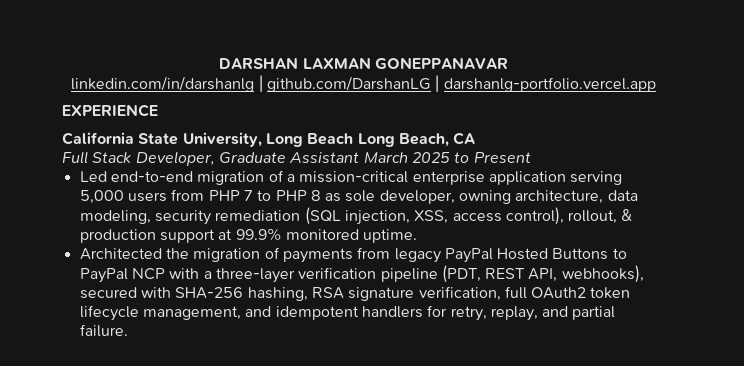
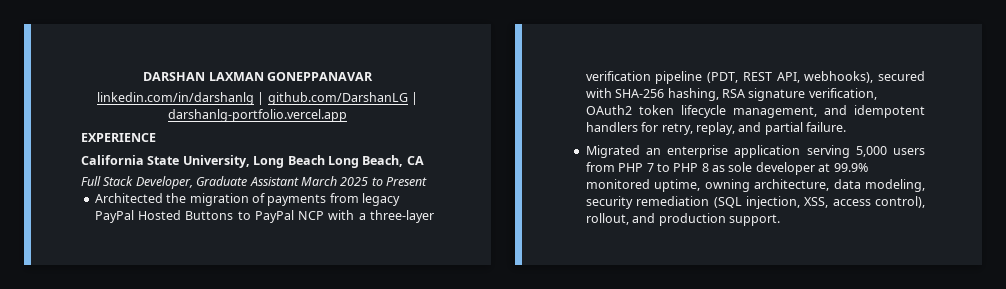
[79,170,623,185] [79,189,638,204] [79,207,633,225] [79,228,418,243] // Led end-to-end migration of a mission-critical enterprise application serving 5,000 users from PHP 7 to PHP 8 as sole developer, owning architecture, data modeling, security remediation (SQL injection, XSS, access control), rollout, & production support at 99.9% monitored uptime. -> (427, 181) none
[504,286,527,299] full -> (877, 94) none
(128, 330) none -> [585,145,925,158] [585,162,868,175] [585,179,925,192] [585,196,925,209] [585,213,780,226] // Migrated an enterprise application serving 5,000 users from PHP 7 to PHP 8 as sole developer at 99.9% monitored uptime, owning architecture, data modeling, security remediation (SQL injection, XSS, access control), rollout, and production support.

